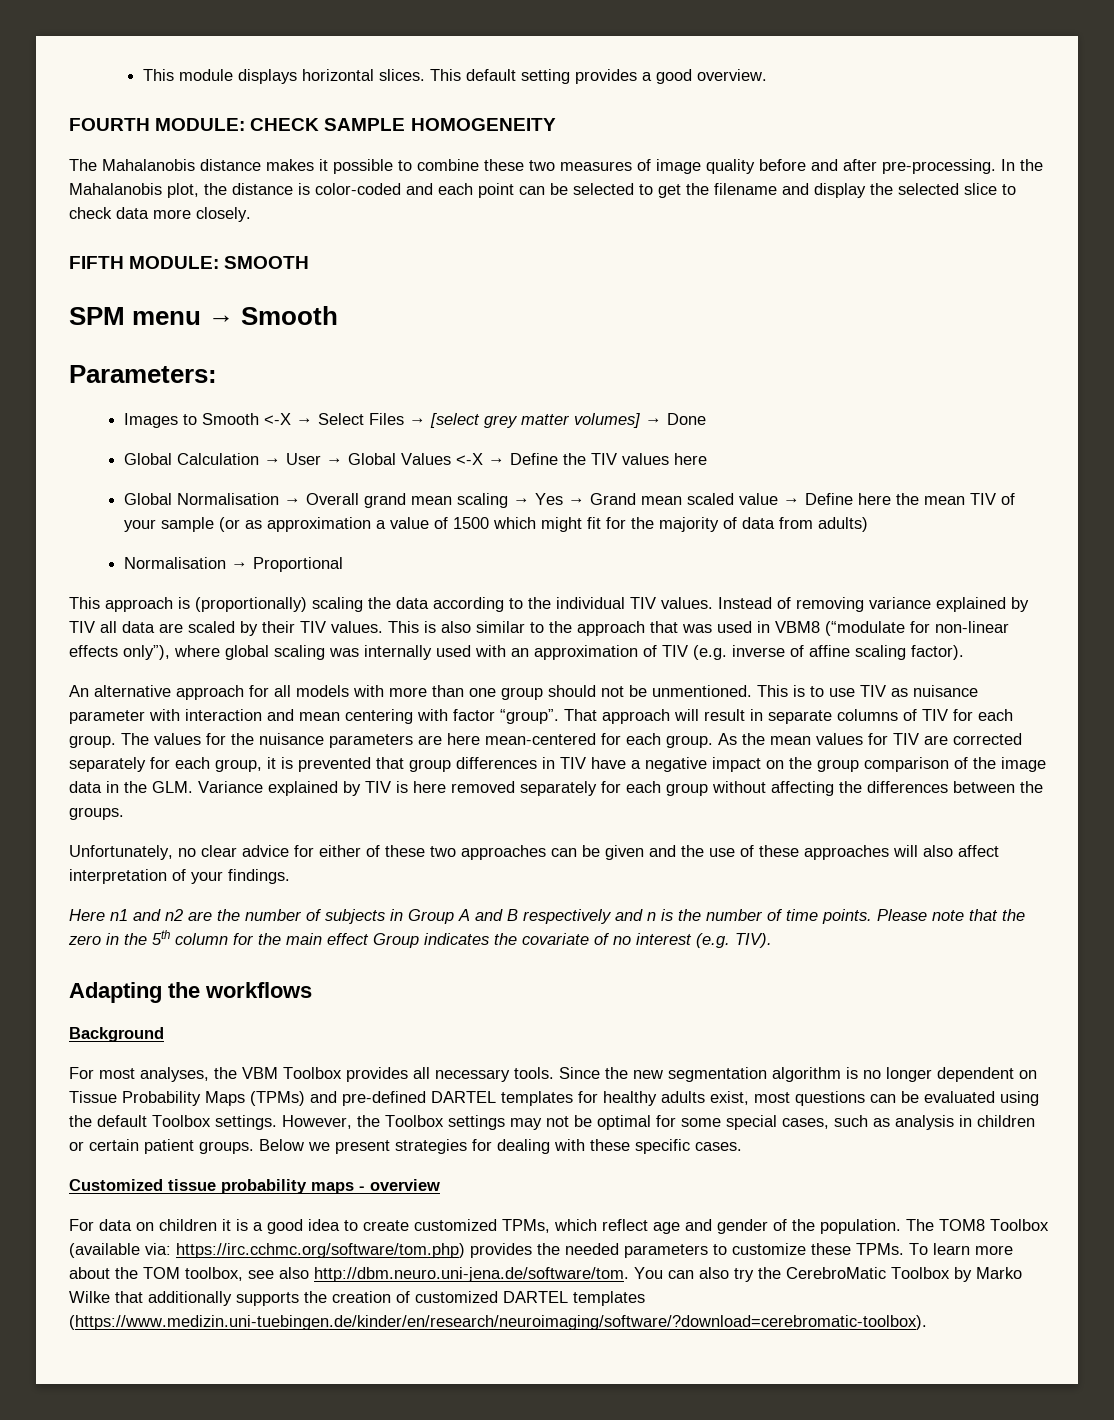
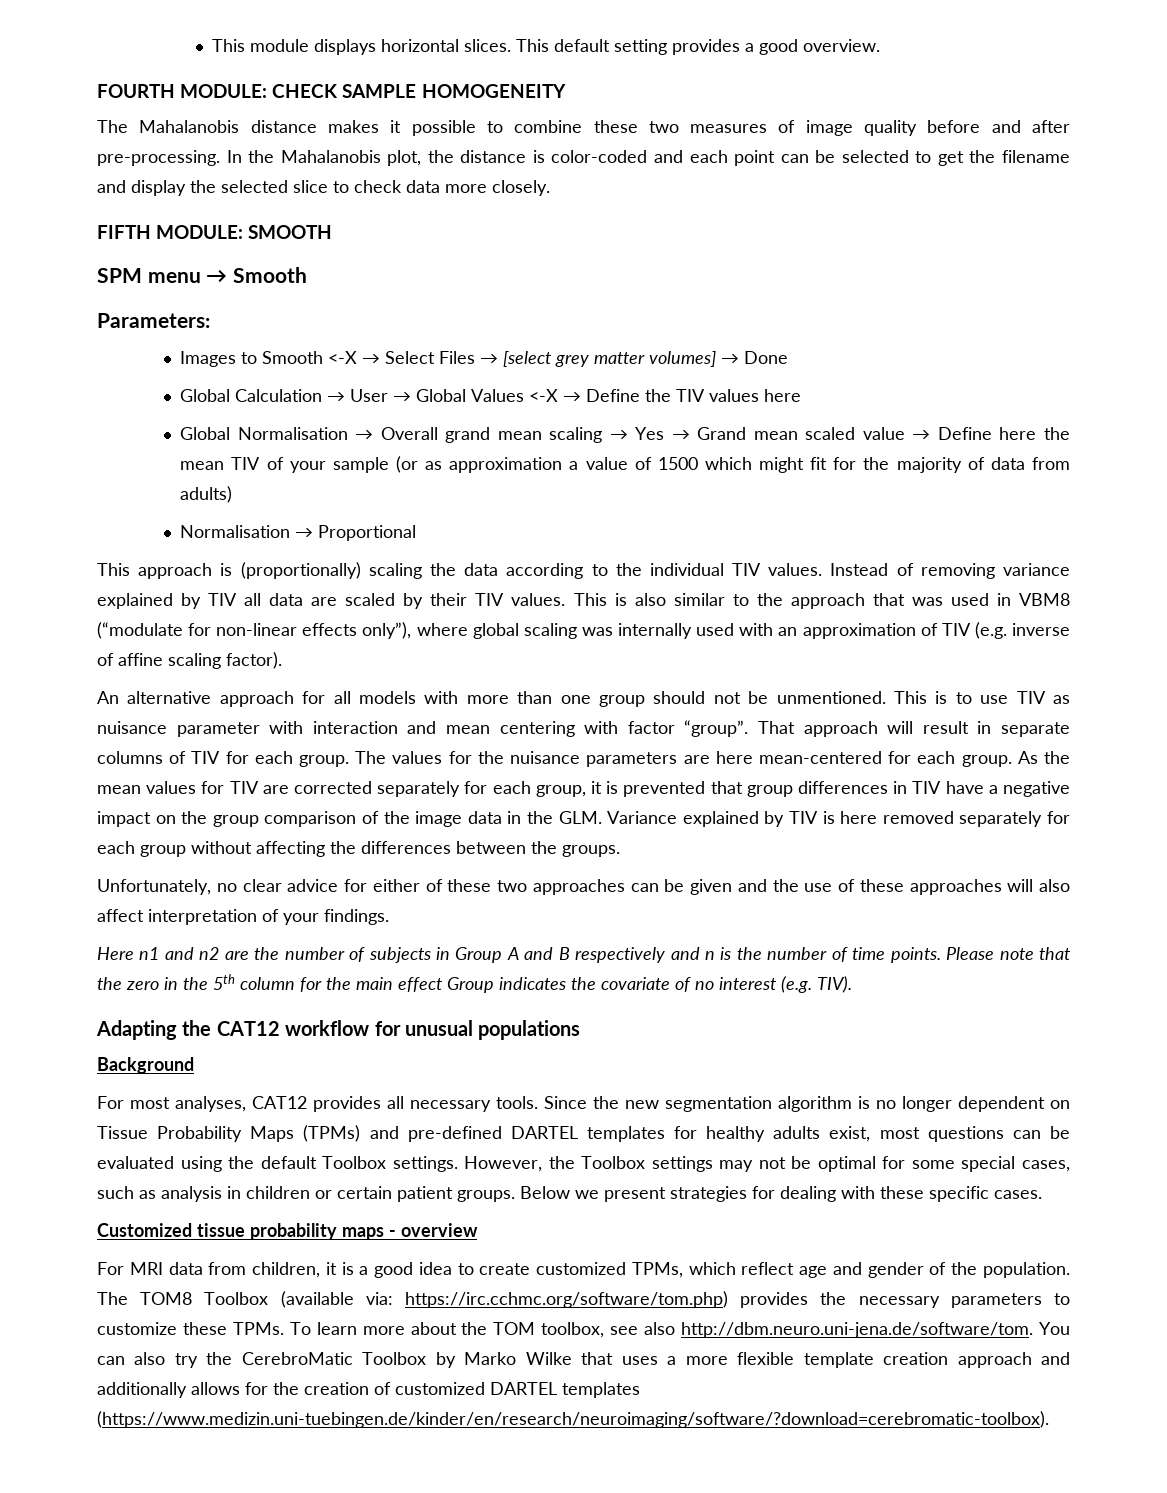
[205,982,312,998] workflows -> [216,1020,581,1040] CAT12 workflow for unusual populations
[214,1067,342,1079] the VBM Toolbox -> [252,1096,307,1109] CAT12
[99,1219,217,1231] data on children -> [129,1262,321,1278] MRI data from children,
[565,1243,619,1255] needed -> [858,1296,940,1308] necessary
[148,1291,299,1306] additionally supports -> [621,1352,1071,1368] [97,1382,268,1398] uses a more flexible template creation approach and additionally allows for

